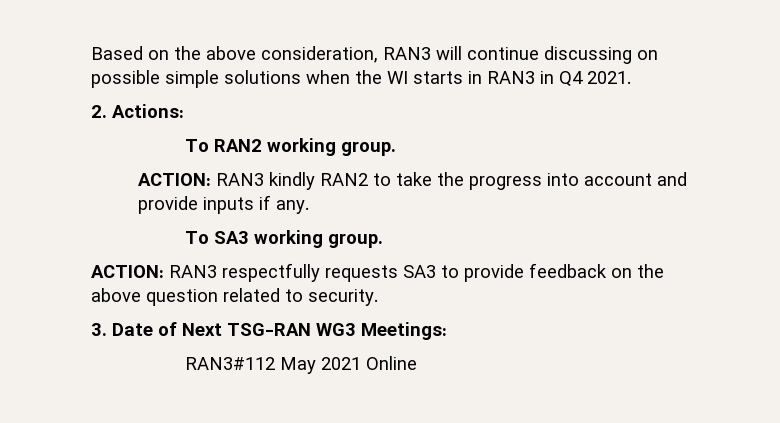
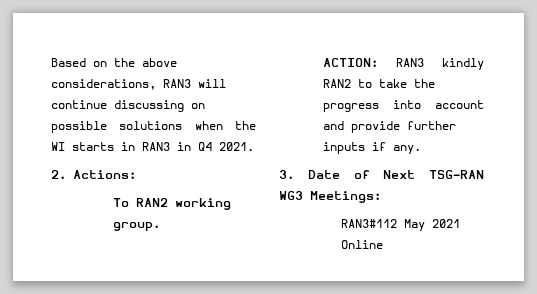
[261,46,378,63] consideration, -> [51,79,156,90] considerations,
[165,70,219,88] simple -> (107, 127) none
(198, 205) none -> [407,121,457,130] further
[184,230,383,248] [91,263,664,282] [91,288,378,306] // To SA3 working group. // ACTION: RAN3 respectfully requests SA3 to provide feedback on the above question related to security. -> (422, 149) none

